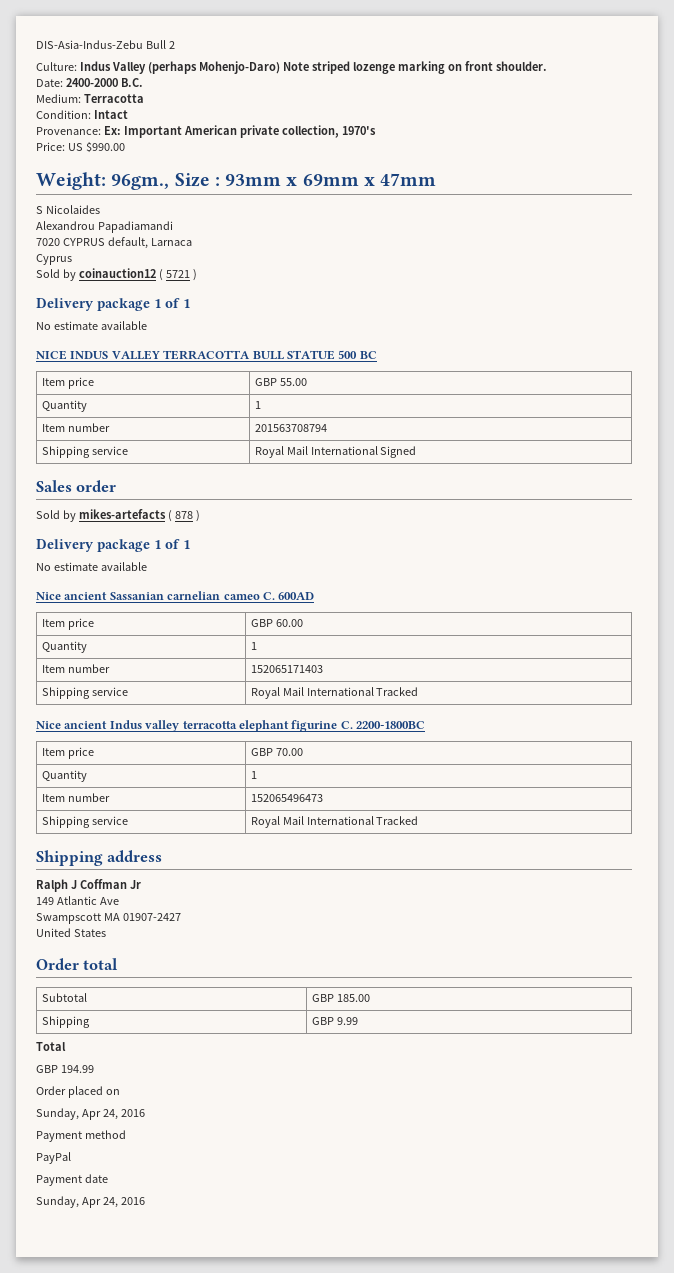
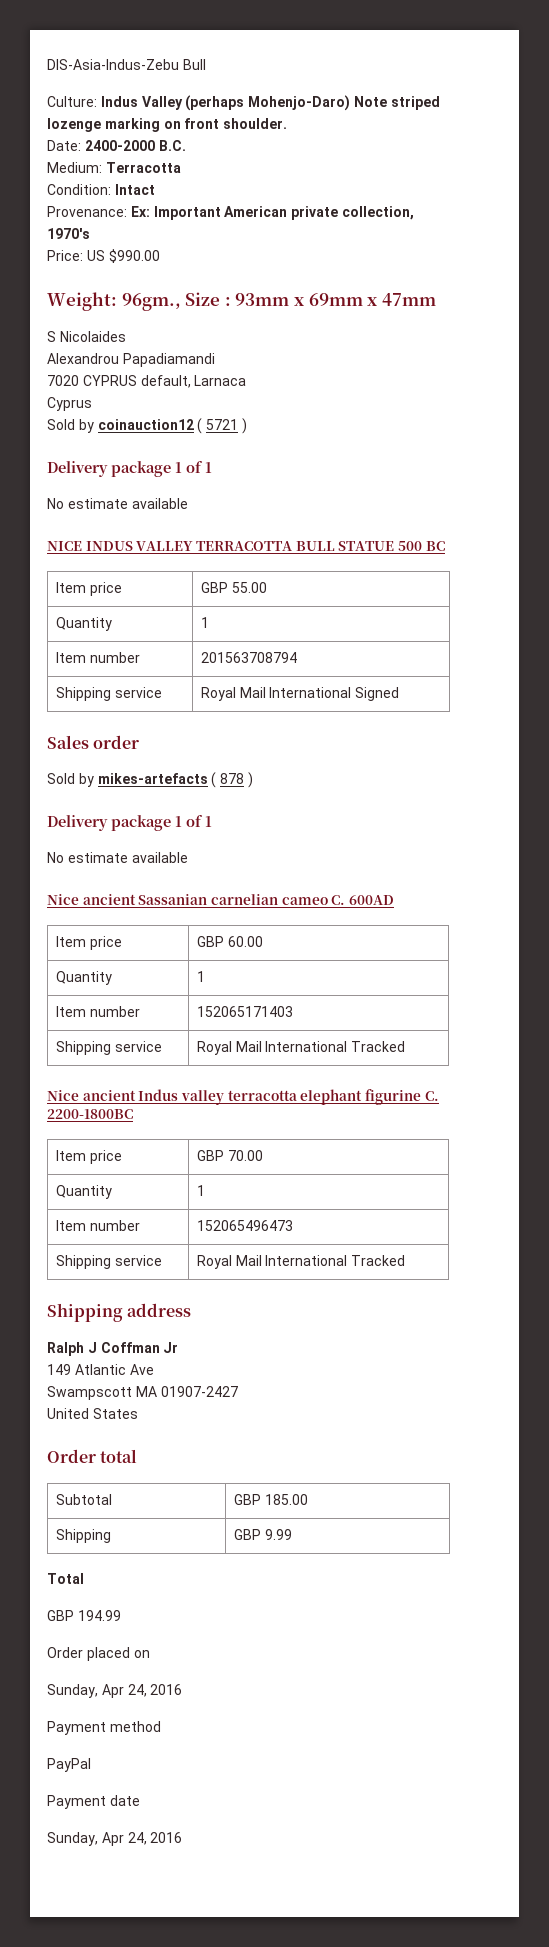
[168,41,175,49] 2 -> (206, 64) none

